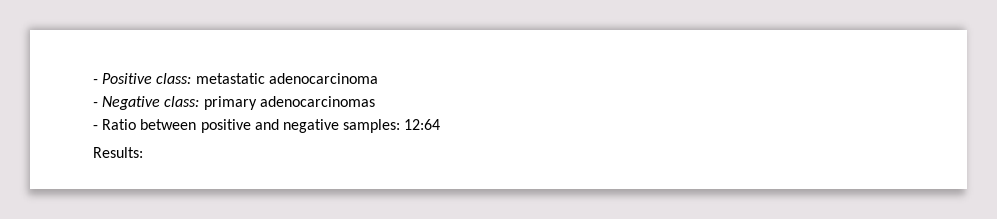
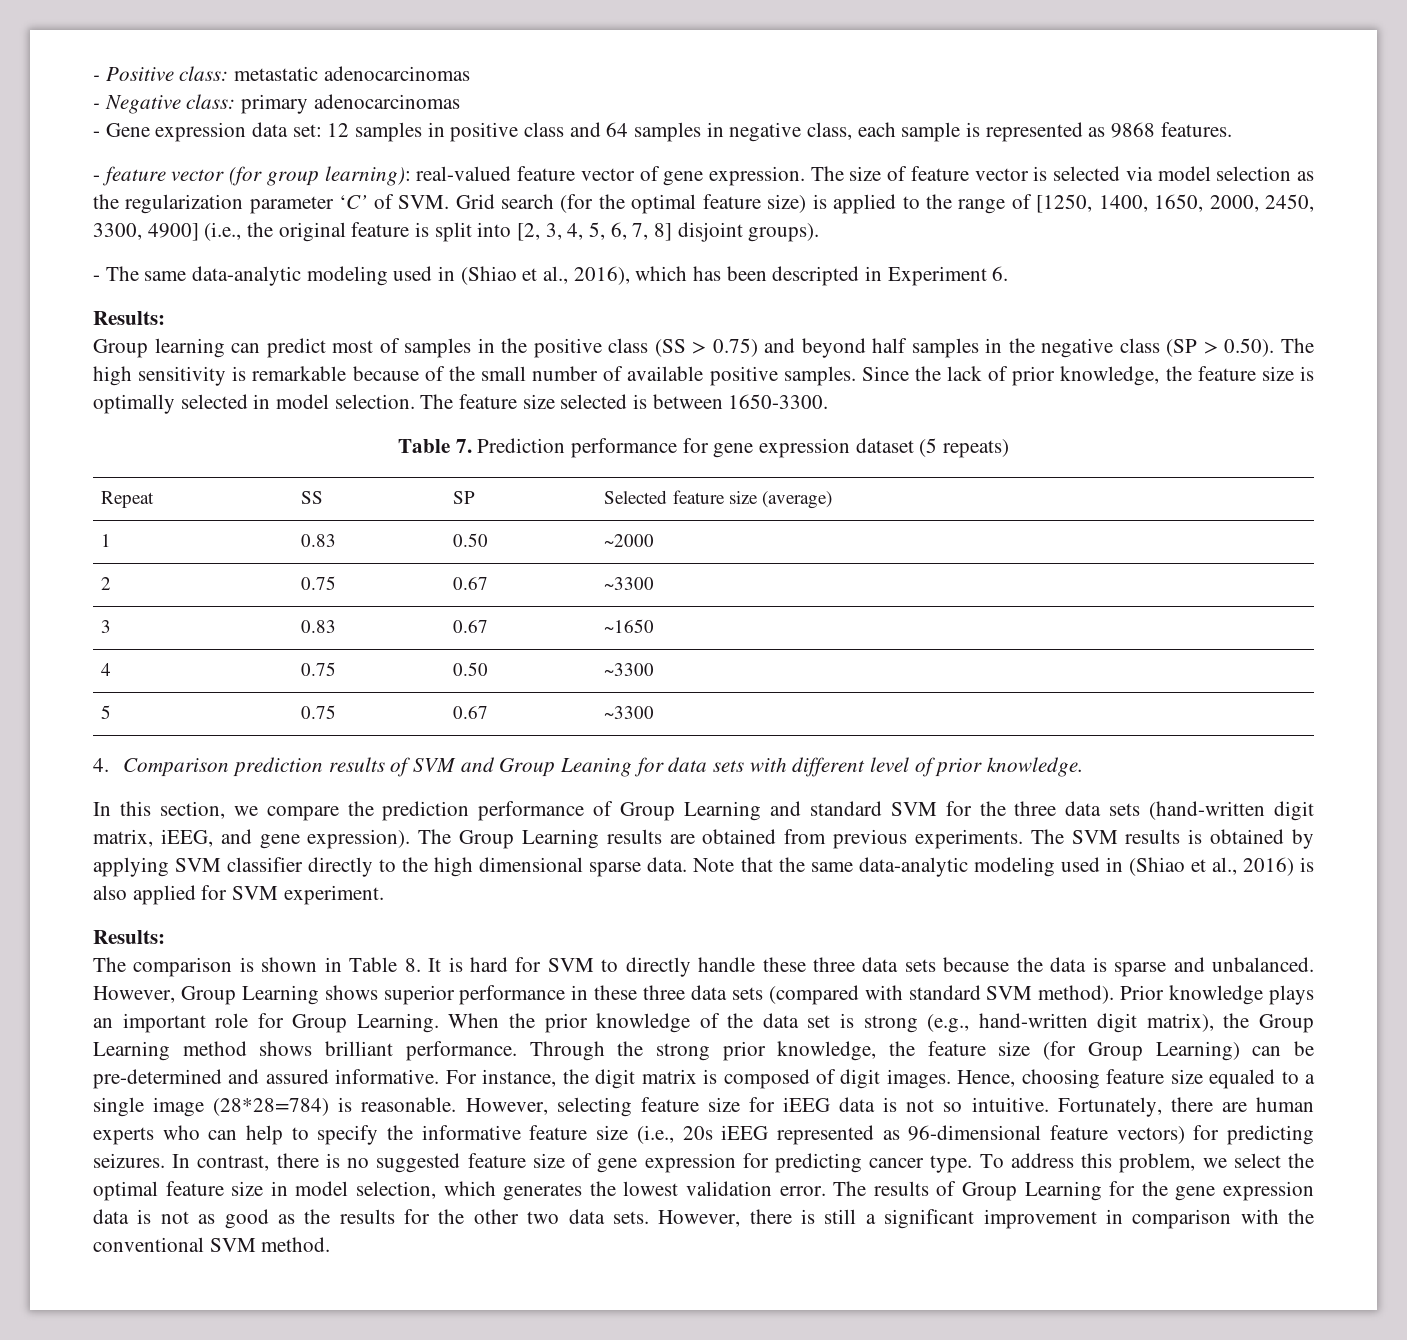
[268,73,378,84] adenocarcinoma -> [323,66,470,81] adenocarcinomas
[102,119,441,133] [93,147,143,158] Ratio between positive and negative samples: 12:64 // Results: -> [105,122,1232,142] [93,166,1315,186] [93,194,1314,214] [93,222,820,242] [93,266,1009,286] [93,311,165,325] [93,338,1314,358] [93,366,1315,386] [93,394,829,414] [397,438,1010,458] [101,491,155,508] [301,491,324,504] [453,491,476,504] [604,490,832,509] [101,534,112,547] [301,534,337,547] [453,533,489,547] [604,534,655,547] [101,577,112,590] [301,576,337,590] [453,577,489,590] [604,577,655,590] [101,620,112,633] [301,620,337,633] [453,620,489,633] [604,619,655,633] [101,663,112,676] [301,662,337,676] [453,662,489,676] [604,663,655,676] [101,705,112,719] [301,705,337,719] [453,706,489,719] [604,706,655,719] [93,757,1083,777] [93,801,1314,821] [93,829,1315,849] [93,857,1314,877] [93,885,384,905] [93,930,165,944] [93,957,1315,977] [93,985,1315,1005] [93,1013,1315,1033] [93,1041,1315,1061] [93,1069,1316,1089] [93,1097,1314,1117] [93,1125,1315,1145] [93,1153,1315,1173] [93,1181,1314,1201] [93,1209,1314,1229] [93,1237,331,1252] Gene expression data set: 12 samples in positive class and 64 samples in negative class, each sample is represented as 9868 features. // - feature vector (for group learning): real-valued feature vector of gene expression. The size of feature vector is selected via model selection as the regularization parameter ‘C’ of SVM. Grid search (for the optimal feature size) is applied to the range of [1250, 1400, 1650, 2000, 2450, 3300, 4900] (i.e., the original feature is split into [2, 3, 4, 5, 6, 7, 8] disjoint groups). // - The same data-analytic modeling used in (Shiao et al., 2016), which has been descripted in Experiment 6. // Results: // Group learning can predict most of samples in the positive class (SS > 0.75) and beyond half samples in the negative class (SP > 0.50). The high sensitivity is remarkable because of the small number of available positive samples. Since the lack of prior knowledge, the feature size is optimally selected in model selection. The feature size selected is between 1650-3300. // Table 7. Prediction performance for gene expression dataset (5 repeats) // Repeat | SS | SP | Selected feature size (average) // 1 | 0.83 | 0.50 | ~2000 // 2 | 0.75 | 0.67 | ~3300 // 3 | 0.83 | 0.67 | ~1650 // 4 | 0.75 | 0.50 | ~3300 // 5 | 0.75 | 0.67 | ~3300 // 4. Comparison prediction results of SVM and Group Leaning for data sets with different level of prior knowledge. // In this section, we compare the prediction performance of Group Learning and standard SVM for the three data sets (hand-written digit matrix, iEEG, and gene expression). The Group Learning results are obtained from previous experiments. The SVM results is obtained by applying SVM classifier directly to the high dimensional sparse data. Note that the same data-analytic modeling used in (Shiao et al., 2016) is also applied for SVM experiment. // Results: // The comparison is shown in Table 8. It is hard for SVM to directly handle these three data sets because the data is sparse and unbalanced. However, Group Learning shows superior performance in these three data sets (compared with standard SVM method). Prior knowledge plays an important role for Group Learning. When the prior knowledge of the data set is strong (e.g., hand-written digit matrix), the Group Learning method shows brilliant performance. Through the strong prior knowledge, the feature size (for Group Learning) can be pre-determined and assured informative. For instance, the digit matrix is composed of digit images. Hence, choosing feature size equaled to a single image (28*28=784) is reasonable. However, selecting feature size for iEEG data is not so intuitive. Fortunately, there are human experts who can help to specify the informative feature size (i.e., 20s iEEG represented as 96-dimensional feature vectors) for predicting seizures. In contrast, there is no suggested feature size of gene expression for predicting cancer type. To address this problem, we select the optimal feature size in model selection, which generates the lowest validation error. The results of Group Learning for the gene expression data is not as good as the results for the other two data sets. However, there is still a significant improvement in comparison with the conventional SVM method.

